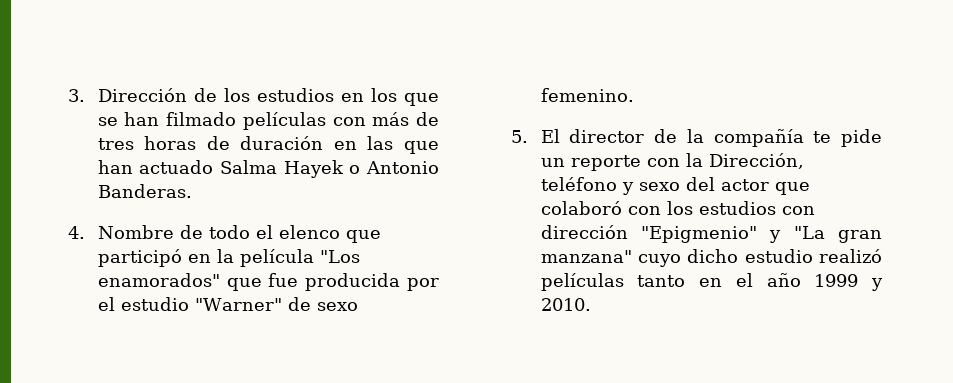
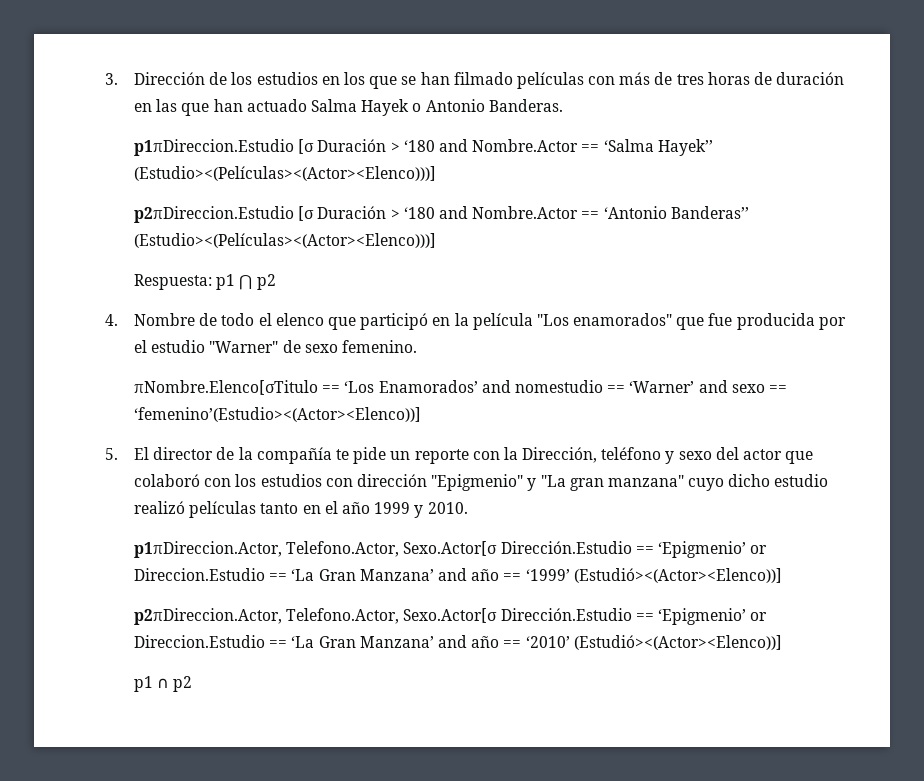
(192, 191) none -> [134,139,713,156] [134,166,437,181] [134,206,749,223] [134,233,437,248] [134,274,276,290] // p1πDireccion.Estudio [σ Duración > ‘180 and Nombre.Actor == ‘Salma Hayek’’ (Estudio><(Películas><(Actor><Elenco)))] // p2πDireccion.Estudio [σ Duración > ‘180 and Nombre.Actor == ‘Antonio Banderas’’ (Estudio><(Películas><(Actor><Elenco)))] // Respuesta: p1 ⋂ p2
(634, 95) none -> [134,380,787,395] [134,407,422,422] // πNombre.Elenco[σTitulo == ‘Los Enamorados’ and nomestudio == ‘Warner’ and sexo == ‘femenino’(Estudio><(Actor><Elenco))]
(591, 304) none -> [134,541,768,558] [134,568,782,583] [134,608,768,625] [134,635,782,650] [134,676,193,692] // p1πDireccion.Actor, Telefono.Actor, Sexo.Actor[σ Dirección.Estudio == ‘Epigmenio’ or Direccion.Estudio == ‘La Gran Manzana’ and año == ‘1999’ (Estudió><(Actor><Elenco))] // p2πDireccion.Actor, Telefono.Actor, Sexo.Actor[σ Dirección.Estudio == ‘Epigmenio’ or Direccion.Estudio == ‘La Gran Manzana’ and año == ‘2010’ (Estudió><(Actor><Elenco))] // p1 ∩ p2

